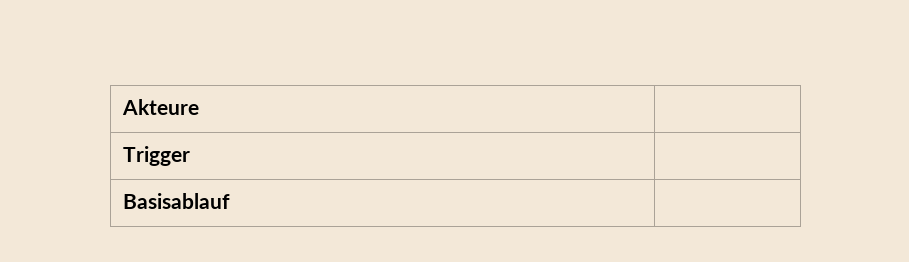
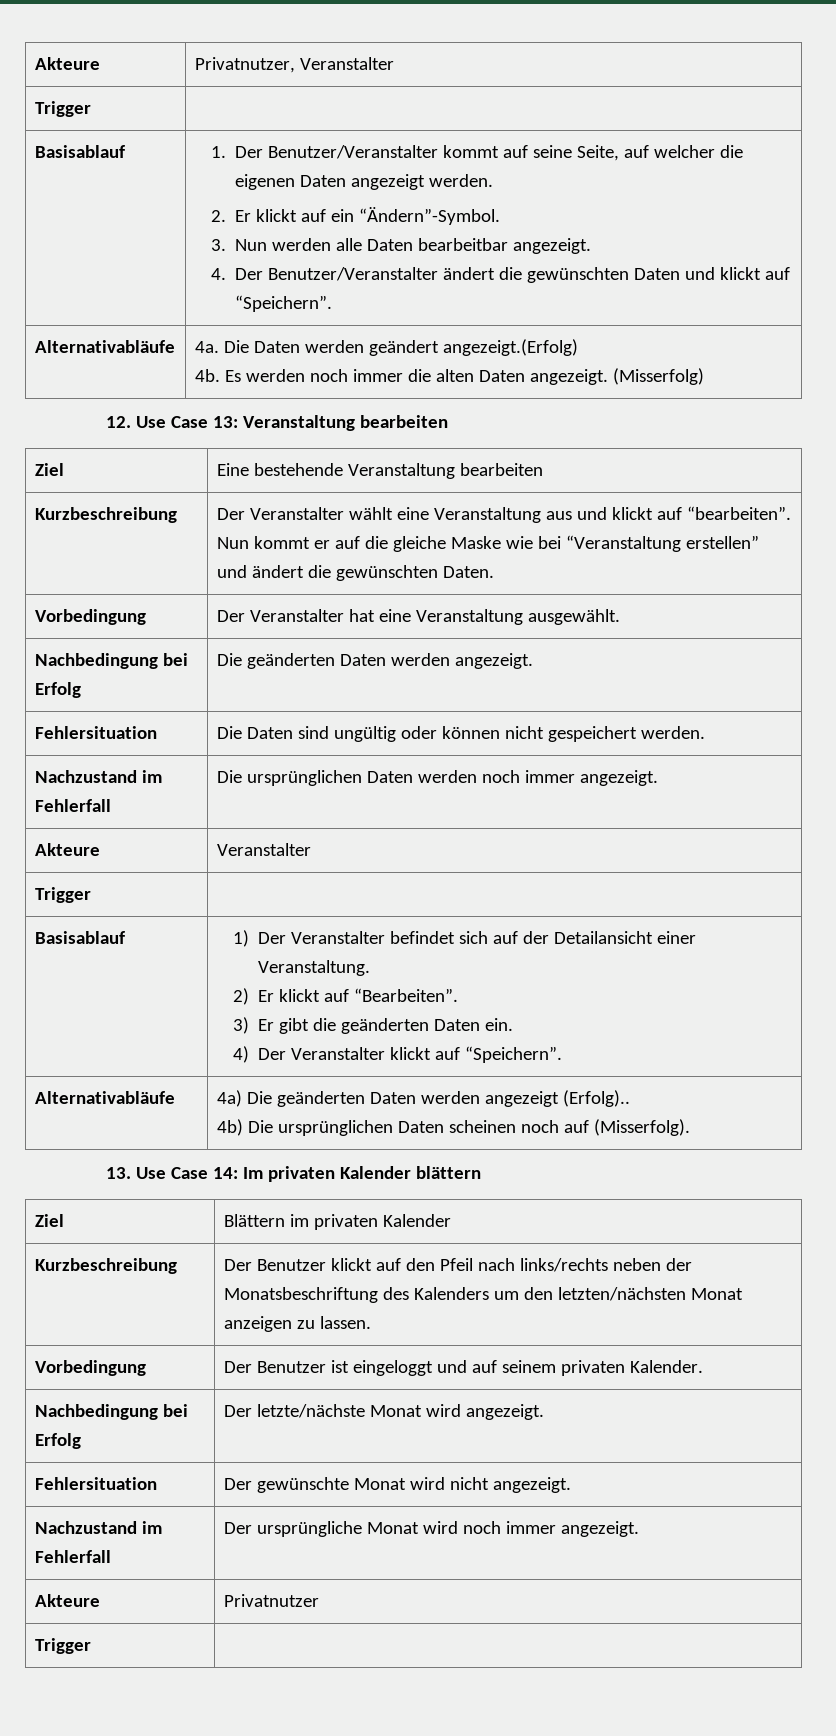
[121,99,199,115] [122,146,190,166] [122,193,230,209] Akteure | // Trigger | // Basisablauf -> [34,57,100,70] [194,57,394,73] [34,101,91,117] [34,145,125,158] [210,145,743,161] [234,174,493,190] [210,207,500,225] [210,238,591,254] [210,267,790,283] [234,295,332,312] [34,340,175,353] [194,339,578,356] [194,368,704,385] [105,415,448,431] [34,463,64,476] [216,463,543,479] [34,507,177,523] [216,506,791,523] [216,535,759,552] [216,565,494,581] [34,609,146,625] [216,609,620,625] [34,653,188,669] [34,682,81,698] [216,653,533,669] [34,726,157,739] [216,726,705,742] [34,770,162,783] [34,799,111,812] [216,770,658,786] [34,843,100,856] [216,843,311,856] [34,887,91,903] [34,931,125,944] [232,930,696,947] [257,960,370,976] [232,988,458,1005] [232,1017,513,1034] [232,1046,562,1063] [34,1091,175,1104] [216,1090,630,1107] [216,1119,690,1136] [105,1166,481,1182] [34,1214,64,1227] [223,1214,451,1230] [34,1258,177,1274] [223,1258,692,1272] [223,1287,743,1303] [223,1316,371,1332] [34,1360,146,1376] [223,1360,703,1376] [34,1404,188,1420] [34,1433,81,1449] [223,1404,544,1420] [34,1477,157,1490] [223,1477,571,1493] [34,1521,162,1534] [34,1550,111,1563] [223,1521,639,1537] [34,1594,100,1607] [223,1594,319,1607] [34,1638,91,1654] Akteure | Privatnutzer, Veranstalter // Trigger | // Basisablauf | 1. Der Benutzer/Veranstalter kommt auf seine Seite, auf welcher die eigenen Daten angezeigt werden. // 2. Er klickt auf ein “Ändern”-Symbol. // 3. Nun werden alle Daten bearbeitbar angezeigt. // 4. Der Benutzer/Veranstalter ändert die gewünschten Daten und klickt auf “Speichern”. // Alternativabläufe | 4a. Die Daten werden geändert angezeigt.(Erfolg) // 4b. Es werden noch immer die alten Daten angezeigt. (Misserfolg) // 12. Use Case 13: Veranstaltung bearbeiten // Ziel | Eine bestehende Veranstaltung bearbeiten // Kurzbeschreibung | Der Veranstalter wählt eine Veranstaltung aus und klickt auf “bearbeiten”. Nun kommt er auf die gleiche Maske wie bei “Veranstaltung erstellen” und ändert die gewünschten Daten. // Vorbedingung | Der Veranstalter hat eine Veranstaltung ausgewählt. // Nachbedingung bei Erfolg | Die geänderten Daten werden angezeigt. // Fehlersituation | Die Daten sind ungültig oder können nicht gespeichert werden. // Nachzustand im Fehlerfall | Die ursprünglichen Daten werden noch immer angezeigt. // Akteure | Veranstalter // Trigger | // Basisablauf | 1) Der Veranstalter befindet sich auf der Detailansicht einer Veranstaltung. // 2) Er klickt auf “Bearbeiten”. // 3) Er gibt die geänderten Daten ein. // 4) Der Veranstalter klickt auf “Speichern”. // Alternativabläufe | 4a) Die geänderten Daten werden angezeigt (Erfolg).. // 4b) Die ursprünglichen Daten scheinen noch auf (Misserfolg). // 13. Use Case 14: Im privaten Kalender blättern // Ziel | Blättern im privaten Kalender // Kurzbeschreibung | Der Benutzer klickt auf den Pfeil nach links/rechts neben der Monatsbeschriftung des Kalenders um den letzten/nächsten Monat anzeigen zu lassen. // Vorbedingung | Der Benutzer ist eingeloggt und auf seinem privaten Kalender. // Nachbedingung bei Erfolg | Der letzte/nächste Monat wird angezeigt. // Fehlersituation | Der gewünschte Monat wird nicht angezeigt. // Nachzustand im Fehlerfall | Der ursprüngliche Monat wird noch immer angezeigt. // Akteure | Privatnutzer // Trigger

